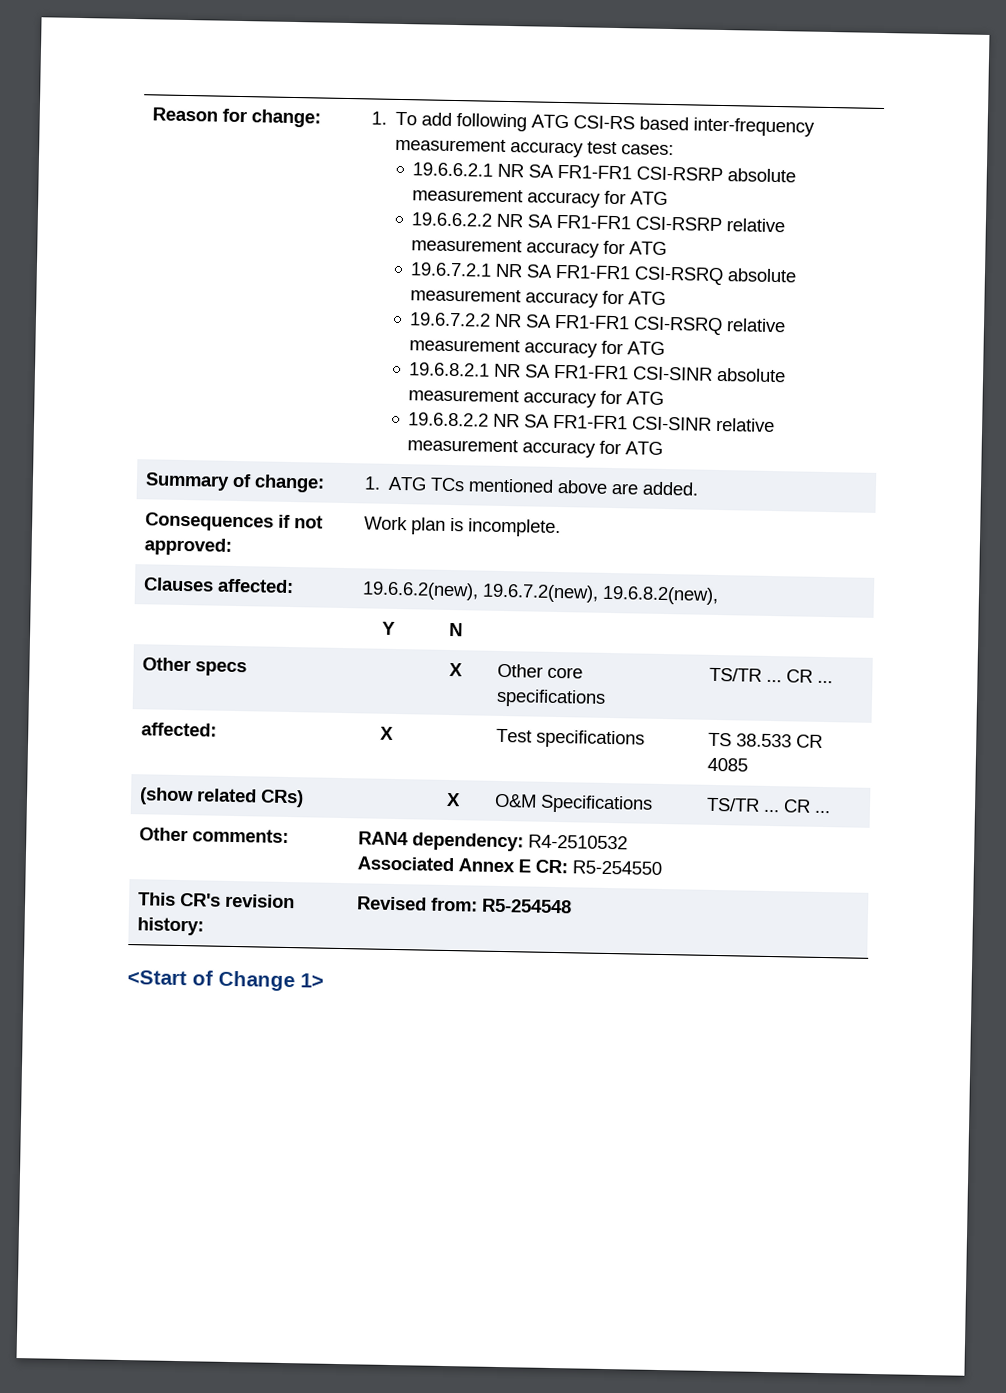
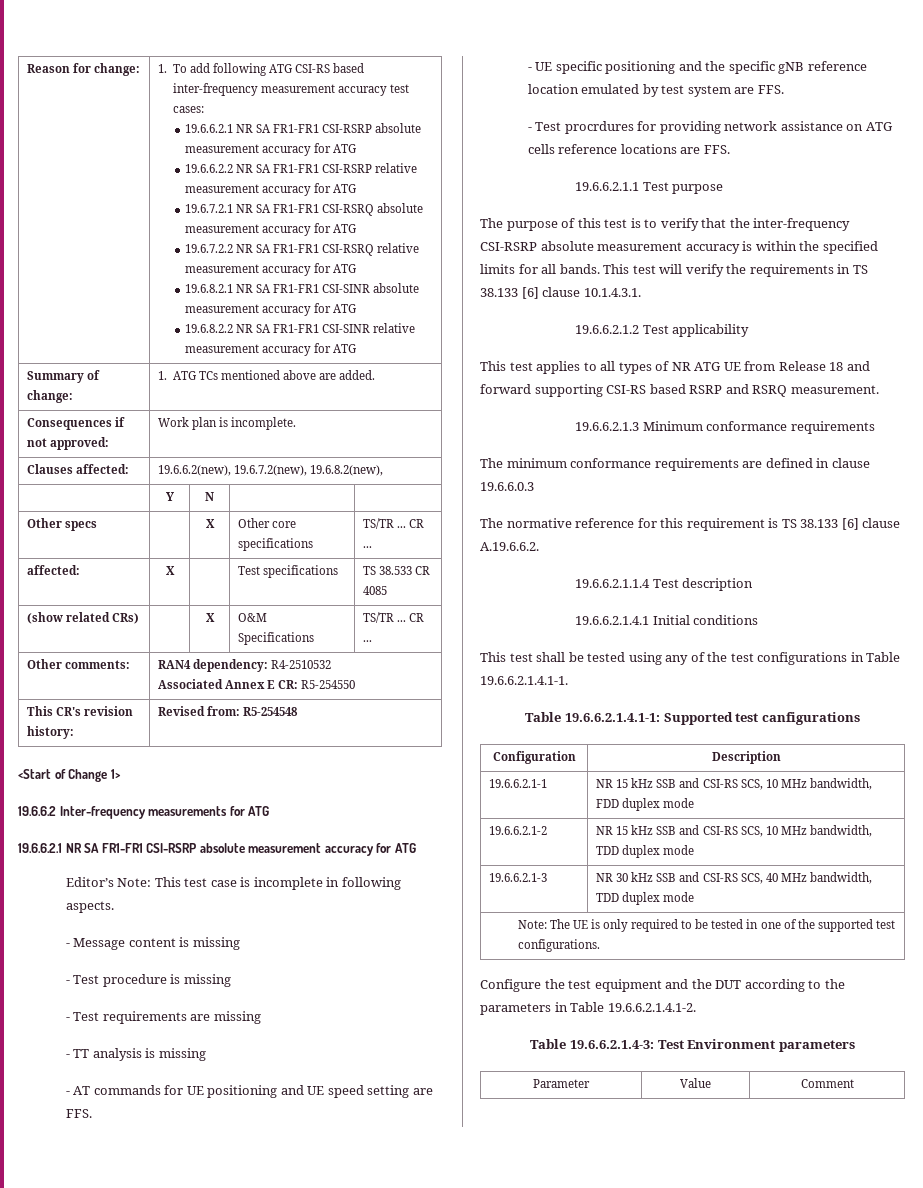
(324, 980) none -> [18,806,270,819] [18,843,416,856] [65,877,401,890] [65,901,114,913] [65,937,240,950] [65,974,231,987] [65,1011,261,1024] [65,1048,206,1061] [65,1085,433,1098] [65,1109,92,1118] [527,61,867,74] [527,84,784,97] [527,121,893,134] [527,144,730,154] [575,182,724,194] [480,218,851,231] [480,241,878,254] [480,264,868,277] [480,287,641,299] [575,324,750,337] [480,361,870,374] [480,384,879,397] [575,421,875,434] [480,458,870,471] [480,482,534,491] [480,518,901,531] [480,542,539,551] [575,578,754,591] [575,615,759,625] [480,652,901,665] [480,676,568,685] [525,712,860,725] [492,751,576,764] [711,751,781,764] [488,779,547,788] [595,778,872,790] [595,798,695,811] [488,826,547,835] [595,825,872,837] [595,845,695,858] [488,873,547,882] [595,872,872,884] [595,892,695,905] [517,919,895,932] [517,939,600,952] [480,979,845,992] [480,1002,696,1015] [530,1039,855,1052] [533,1079,590,1088] [680,1078,711,1088] [800,1079,854,1088] // 19.6.6.2 Inter-frequency measurements for ATG // 19.6.6.2.1 NR SA FR1-FR1 CSI-RSRP absolute measurement accuracy for ATG // Editor’s Note: This test case is incomplete in following aspects. // - Message content is missing // - Test procedure is missing // - Test requirements are missing // - TT analysis is missing // - AT commands for UE positioning and UE speed setting are FFS. // - UE specific positioning and the specific gNB reference location emulated by test system are FFS. // - Test procrdures for providing network assistance on ATG cells reference locations are FFS. // 19.6.6.2.1.1 Test purpose // The purpose of this test is to verify that the inter-frequency CSI-RSRP absolute measurement accuracy is within the specified limits for all bands. This test will verify the requirements in TS 38.133 [6] clause 10.1.4.3.1. // 19.6.6.2.1.2 Test applicability // This test applies to all types of NR ATG UE from Release 18 and forward supporting CSI-RS based RSRP and RSRQ measurement. // 19.6.6.2.1.3 Minimum conformance requirements // The minimum conformance requirements are defined in clause 19.6.6.0.3 // The normative reference for this requirement is TS 38.133 [6] clause A.19.6.6.2. // 19.6.6.2.1.1.4 Test description // 19.6.6.2.1.4.1 Initial conditions // This test shall be tested using any of the test configurations in Table 19.6.6.2.1.4.1-1. // Table 19.6.6.2.1.4.1-1: Supported test canfigurations // Configuration | Description // 19.6.6.2.1-1 | NR 15 kHz SSB and CSI-RS SCS, 10 MHz bandwidth, FDD duplex mode // 19.6.6.2.1-2 | NR 15 kHz SSB and CSI-RS SCS, 10 MHz bandwidth, TDD duplex mode // 19.6.6.2.1-3 | NR 30 kHz SSB and CSI-RS SCS, 40 MHz bandwidth, TDD duplex mode // Note: The UE is only required to be tested in one of the supported test configurations. // Configure the test equipment and the DUT according to the parameters in Table 19.6.6.2.1.4.1-2. // Table 19.6.6.2.1.4-3: Test Environment parameters // Parameter | Value | Comment

